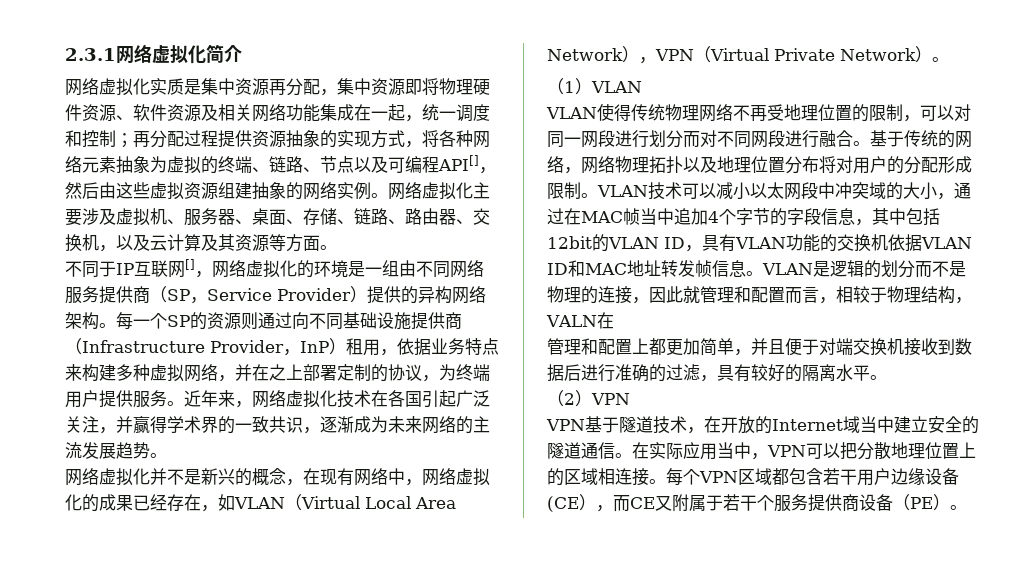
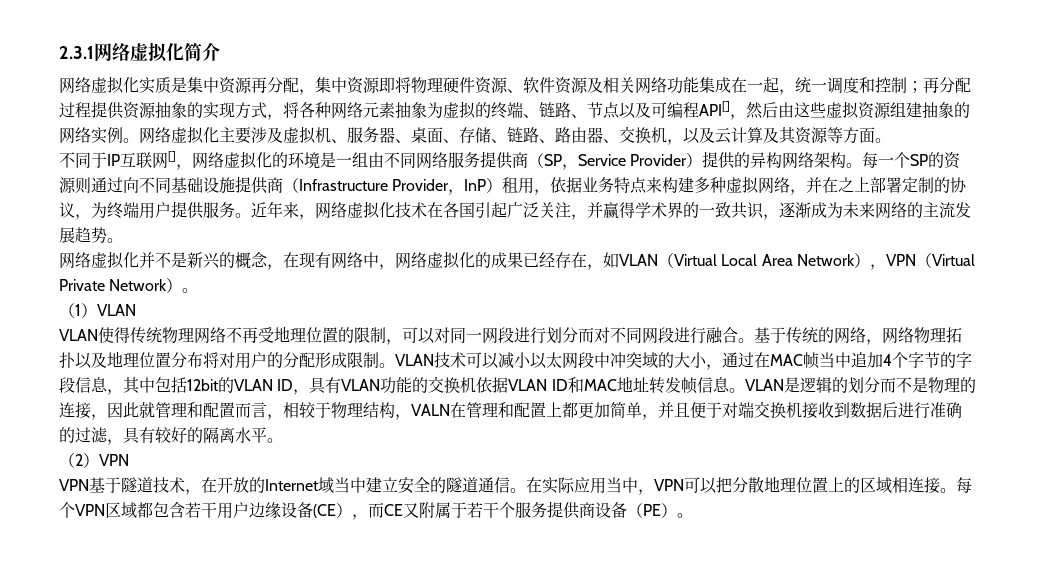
(614, 320) // -> (466, 410) none

